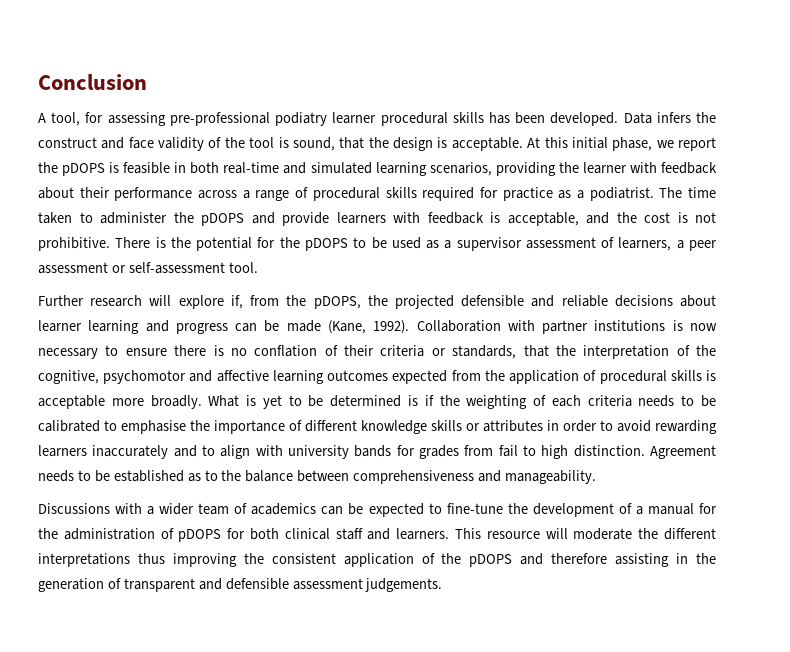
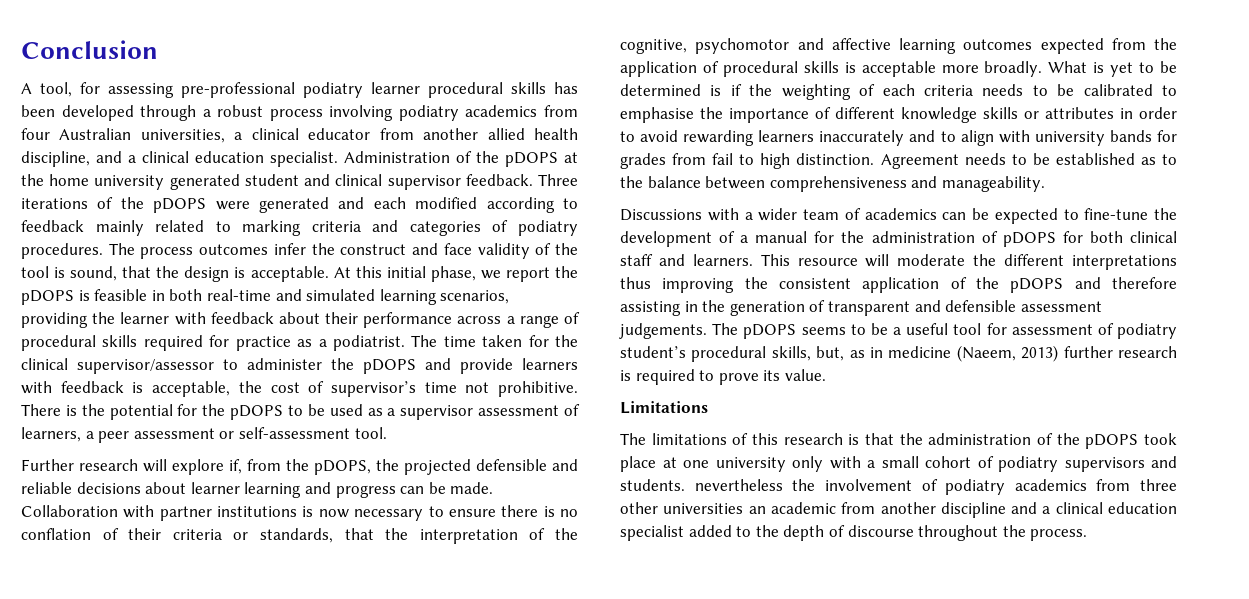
[550,112,691,126] developed. Data infers -> [61,105,578,121] [21,128,578,143] [21,151,578,167] [21,174,578,190] [21,197,578,213] [21,220,578,236] [21,243,306,259] developed through a robust process involving podiatry academics from four Australian universities, a clinical educator from another allied health discipline, and a clinical education specialist. Administration of the pDOPS at the home university generated student and clinical supervisor feedback. Three iterations of the pDOPS were generated and each modified according to feedback mainly related to marking criteria and categories of podiatry procedures. The process outcomes infer
(72, 218) none -> [528,335,579,347] [21,358,214,374] for the clinical supervisor/assessor
[586,212,609,224] and -> (231, 389) none
[677,212,688,223] is -> [308,381,457,397] of supervisor’s time
[286,320,410,334] made (Kane, 1992). -> [450,482,494,494] made.
(443, 585) none -> [712,323,1177,339] [620,345,1177,362] [620,369,826,385] [620,401,708,414] [620,433,1177,449] [620,456,1177,472] [620,479,1177,495] [620,502,1177,518] [620,525,1088,541] The pDOPS seems to be a useful tool for assessment of podiatry student’s procedural skills, but, as in medicine (Naeem, 2013) further research is required to prove its value. // Limitations // The limitations of this research is that the administration of the pDOPS took place at one university only with a small cohort of podiatry supervisors and students. nevertheless the involvement of podiatry academics from three other universities an academic from another discipline and a clinical education specialist added to the depth of discourse throughout the process.

